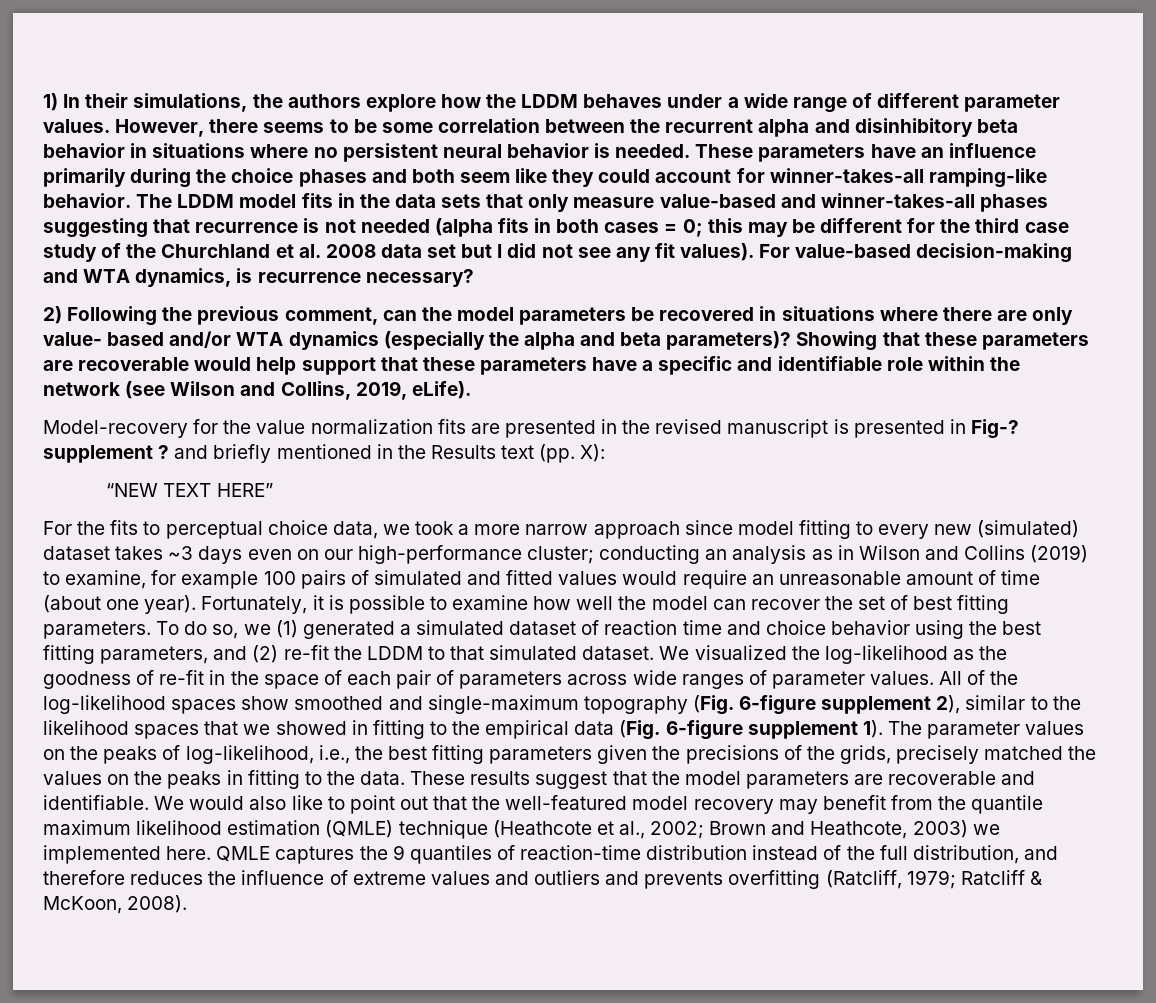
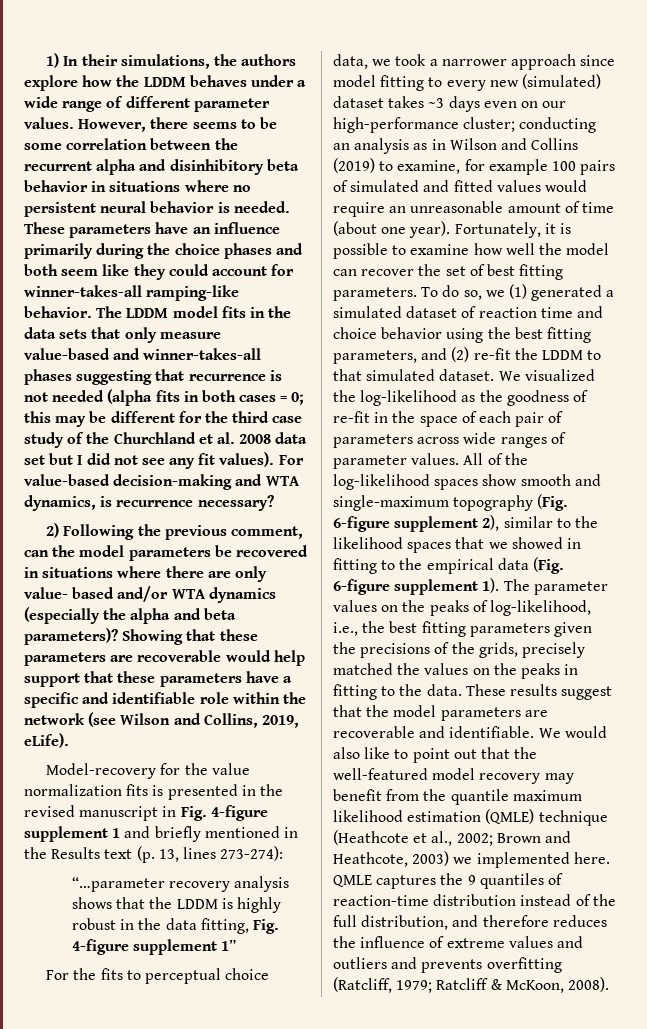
[470,423,500,434] are -> [152,785,164,796] is
[833,419,1019,439] [43,445,170,463] is presented in Fig-? supplement ? -> [162,805,268,821] [24,826,121,842] in Fig. 4-figure supplement 1
[539,444,606,463] [106,483,273,497] (pp. X): // “NEW TEXT HERE” -> [136,846,284,863] [71,876,290,892] [71,897,281,913] [71,918,279,934] [71,939,237,955] (p. 13, lines 273-274): // “…parameter recovery analysis shows that the LDDM is highly robust in the data fitting, Fig. 4-figure supplement 1”
[474,524,589,535] more narrow -> [441,59,507,66] narrower
[294,696,384,710] smoothed -> [520,474,571,486] smooth

